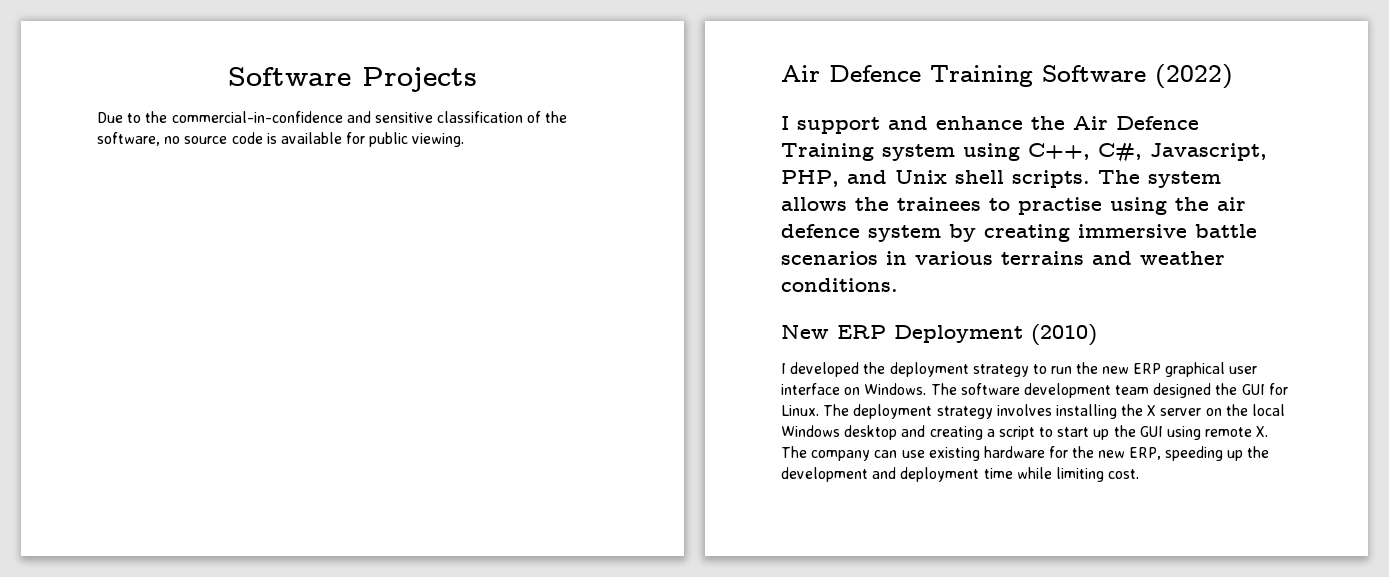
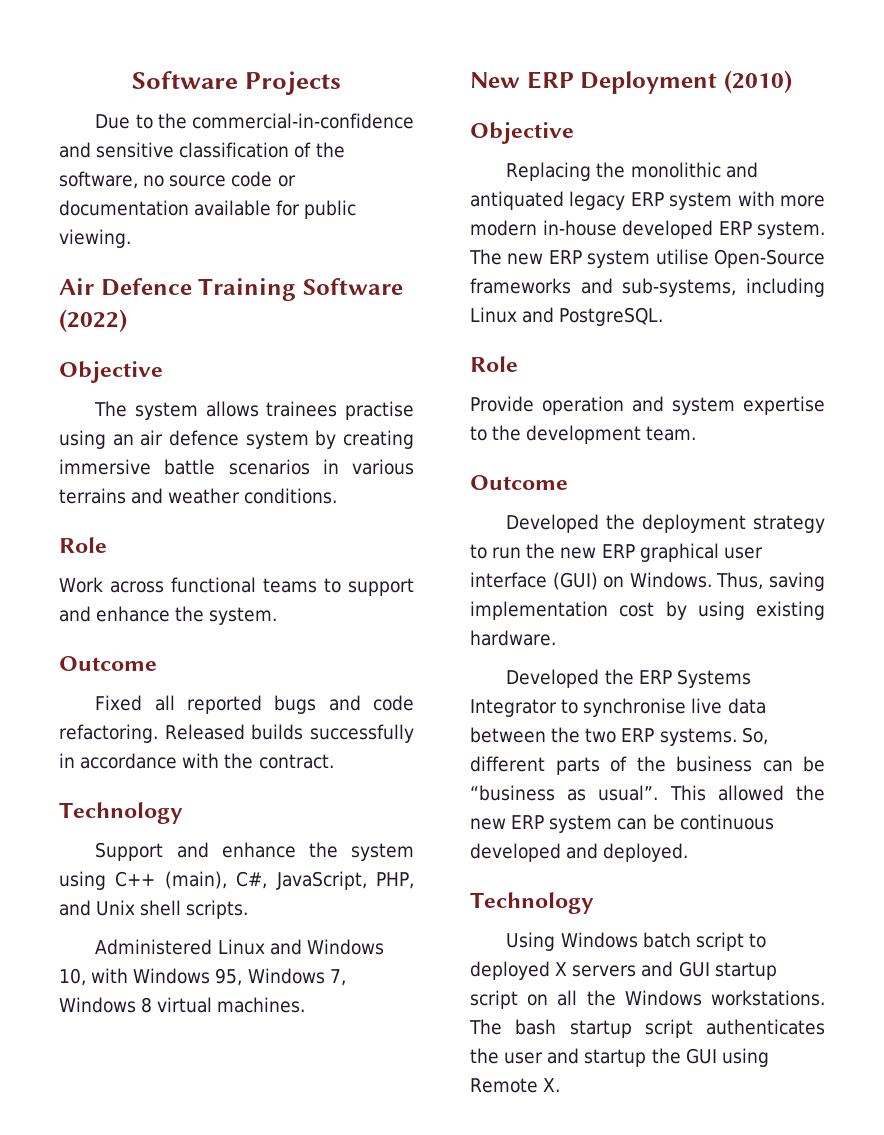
[266,133,277,144] is -> [277,175,296,187] [59,200,189,216] or documentation
[781,116,1199,134] [781,143,1267,162] [781,170,1221,188] [781,197,1010,211] I support and enhance the Air Defence Training system using C++, C#, Javascript, PHP, and Unix shell scripts. The system allows the trainees to -> [59,361,163,383] [94,401,338,420] Objective // The system allows trainees
[1175,197,1209,211] the -> [112,434,134,446] an
[781,324,1097,346] [781,362,860,377] New ERP Deployment (2010) // I developed -> [59,537,107,553] [59,577,415,596] [59,606,278,625] [59,656,157,671] [95,695,414,714] [59,724,414,743] [59,753,334,769] [59,802,183,824] [95,842,414,861] [59,871,414,890] [59,900,249,919] [95,939,384,955] [59,968,346,986] [59,997,306,1013] [470,70,792,94] [470,122,574,144] [506,162,758,181] [470,191,825,210] [470,220,825,239] [469,249,825,268] [470,278,825,297] [470,307,664,326] [470,356,518,372] [470,396,825,415] [470,425,697,444] [470,475,568,490] [506,514,600,533] Role // Work across functional teams to support and enhance the system. // Outcome // Fixed all reported bugs and code refactoring. Released builds successfully in accordance with the contract. // Technology // Support and enhance the system using C++ (main), C#, JavaScript, PHP, and Unix shell scripts. // Administered Linux and Windows 10, with Windows 95, Windows 7, Windows 8 virtual machines. // New ERP Deployment (2010) // Objective // Replacing the monolithic and antiquated legacy ERP system with more modern in-house developed ERP system. The new ERP system utilise Open-Source frameworks and sub-systems, including Linux and PostgreSQL. // Role // Provide operation and system expertise to the development team. // Outcome // Developed
(840, 389) none -> [552,572,598,590] (GUI)
[930,383,1288,398] [781,404,1286,419] [781,425,1269,440] [781,446,1270,461] [781,467,1140,482] The software development team designed the GUI for Linux. The deployment strategy involves installing the X server on the local Windows desktop and creating a script to start up the GUI using remote X. The company can use existing hardware for the new ERP, speeding up the development and deployment time while limiting cost. -> [716,572,825,591] [470,601,825,620] [470,630,556,646] [506,669,751,688] [470,698,766,717] [470,727,768,746] [470,756,825,775] [470,785,825,801] [470,814,774,833] [470,843,689,862] [470,892,594,914] [506,932,766,951] [470,961,777,980] [470,990,825,1009] [469,1019,825,1038] [470,1048,769,1067] [470,1078,561,1093] Thus, saving implementation cost by using existing hardware. // Developed the ERP Systems Integrator to synchronise live data between the two ERP systems. So, different parts of the business can be “business as usual”. This allowed the new ERP system can be continuous developed and deployed. // Technology // Using Windows batch script to deployed X servers and GUI startup script on all the Windows workstations. The bash startup script authenticates the user and startup the GUI using Remote X.

